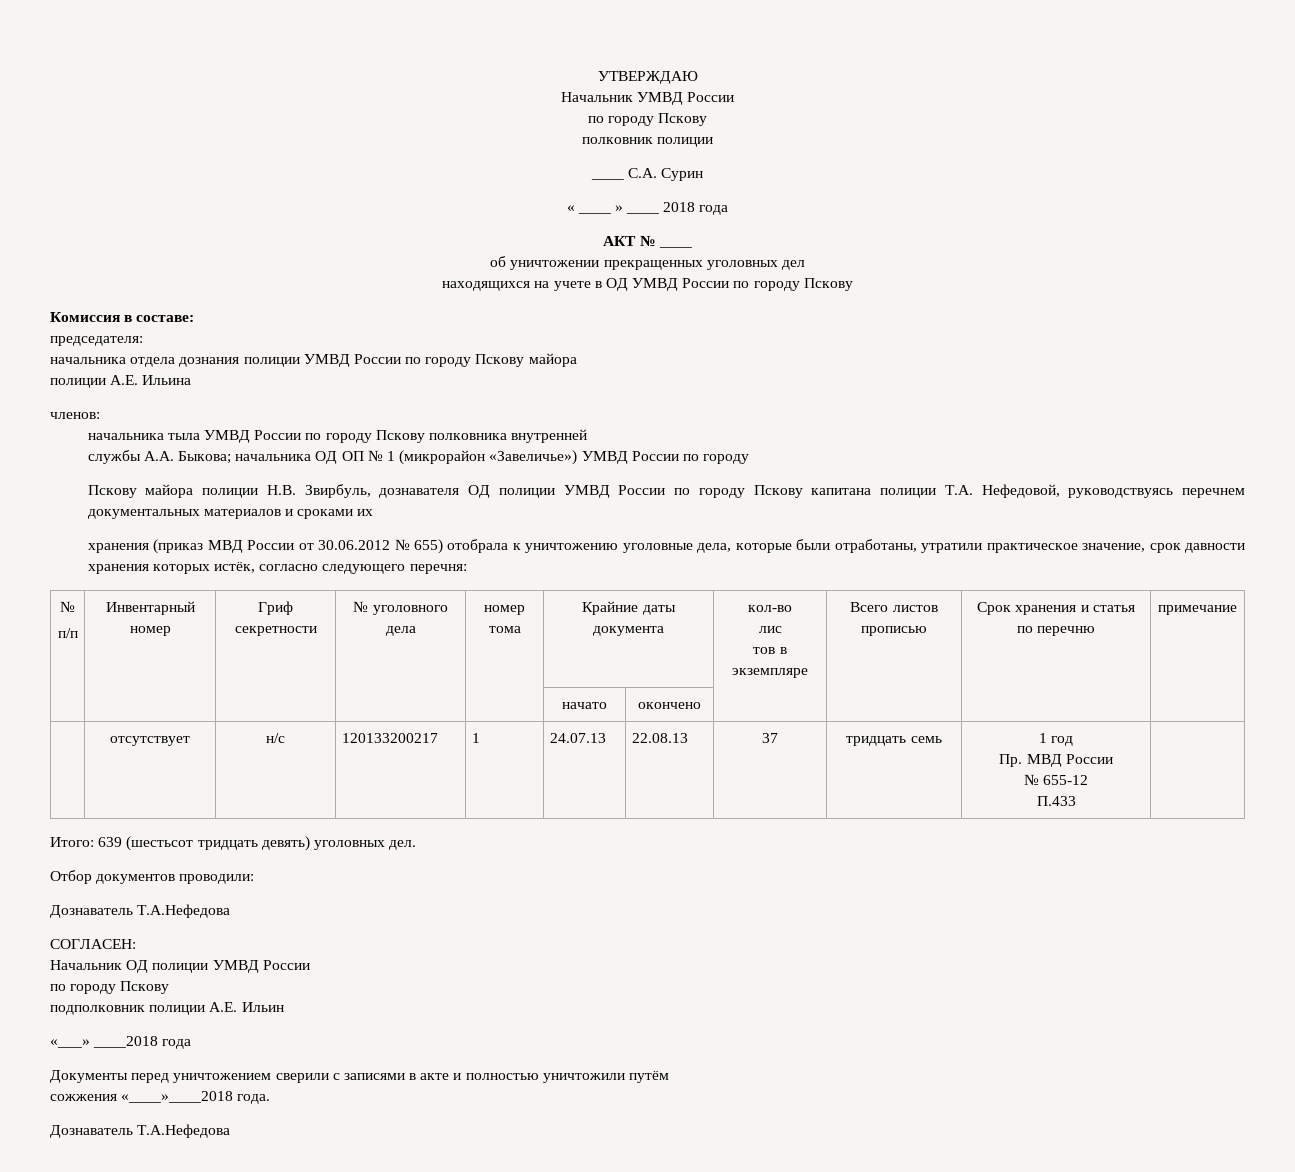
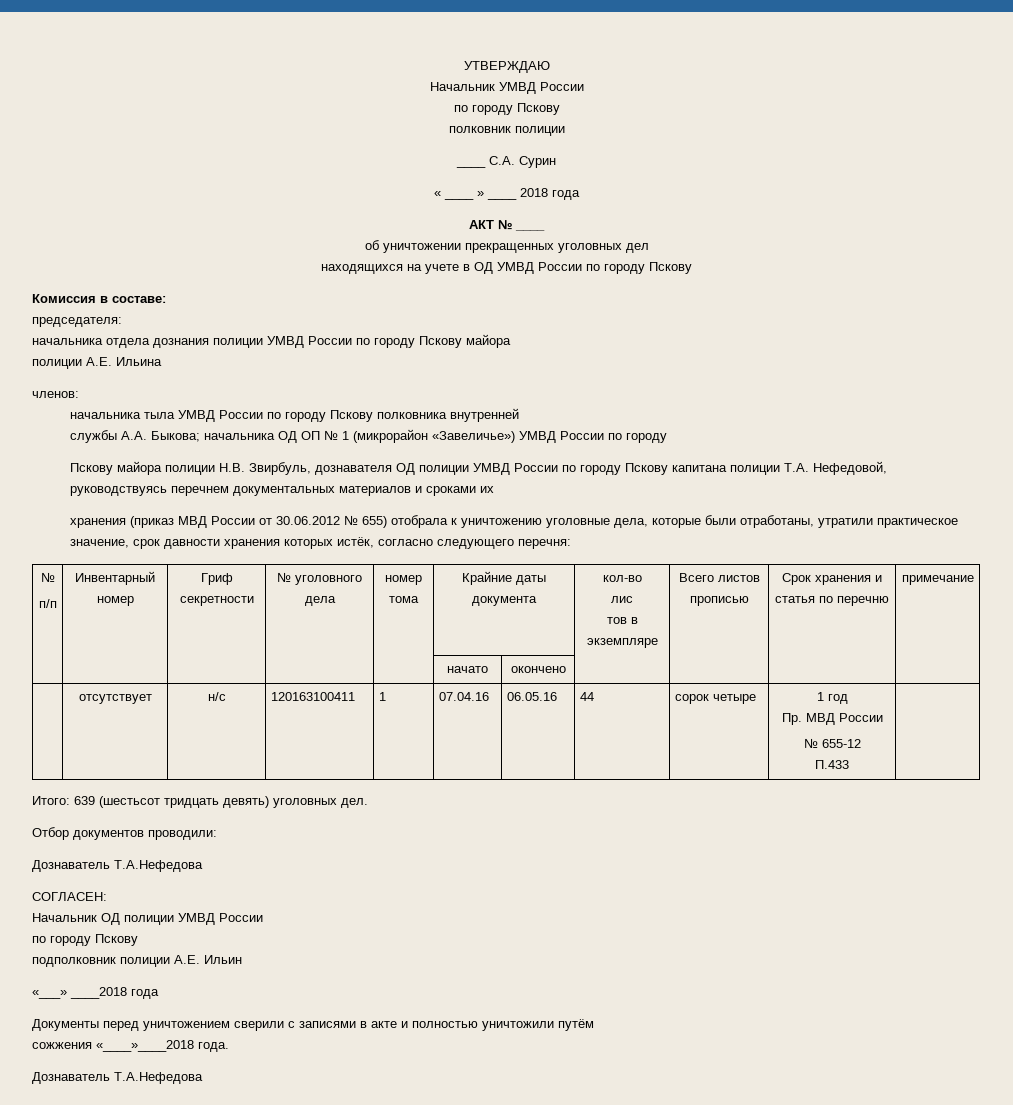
[341,733,438,743] [471,733,480,743] [549,733,606,743] [631,733,688,743] [762,733,778,743] [846,736,942,746] 120133200217 | 1 | 24.07.13 | 22.08.13 | 37 | тридцать семь -> [270,692,355,701] [378,692,386,701] [438,692,489,701] [506,692,557,701] [579,692,594,701] [674,694,756,704] 120163100411 | 1 | 07.04.16 | 06.05.16 | 44 | сорок четыре

